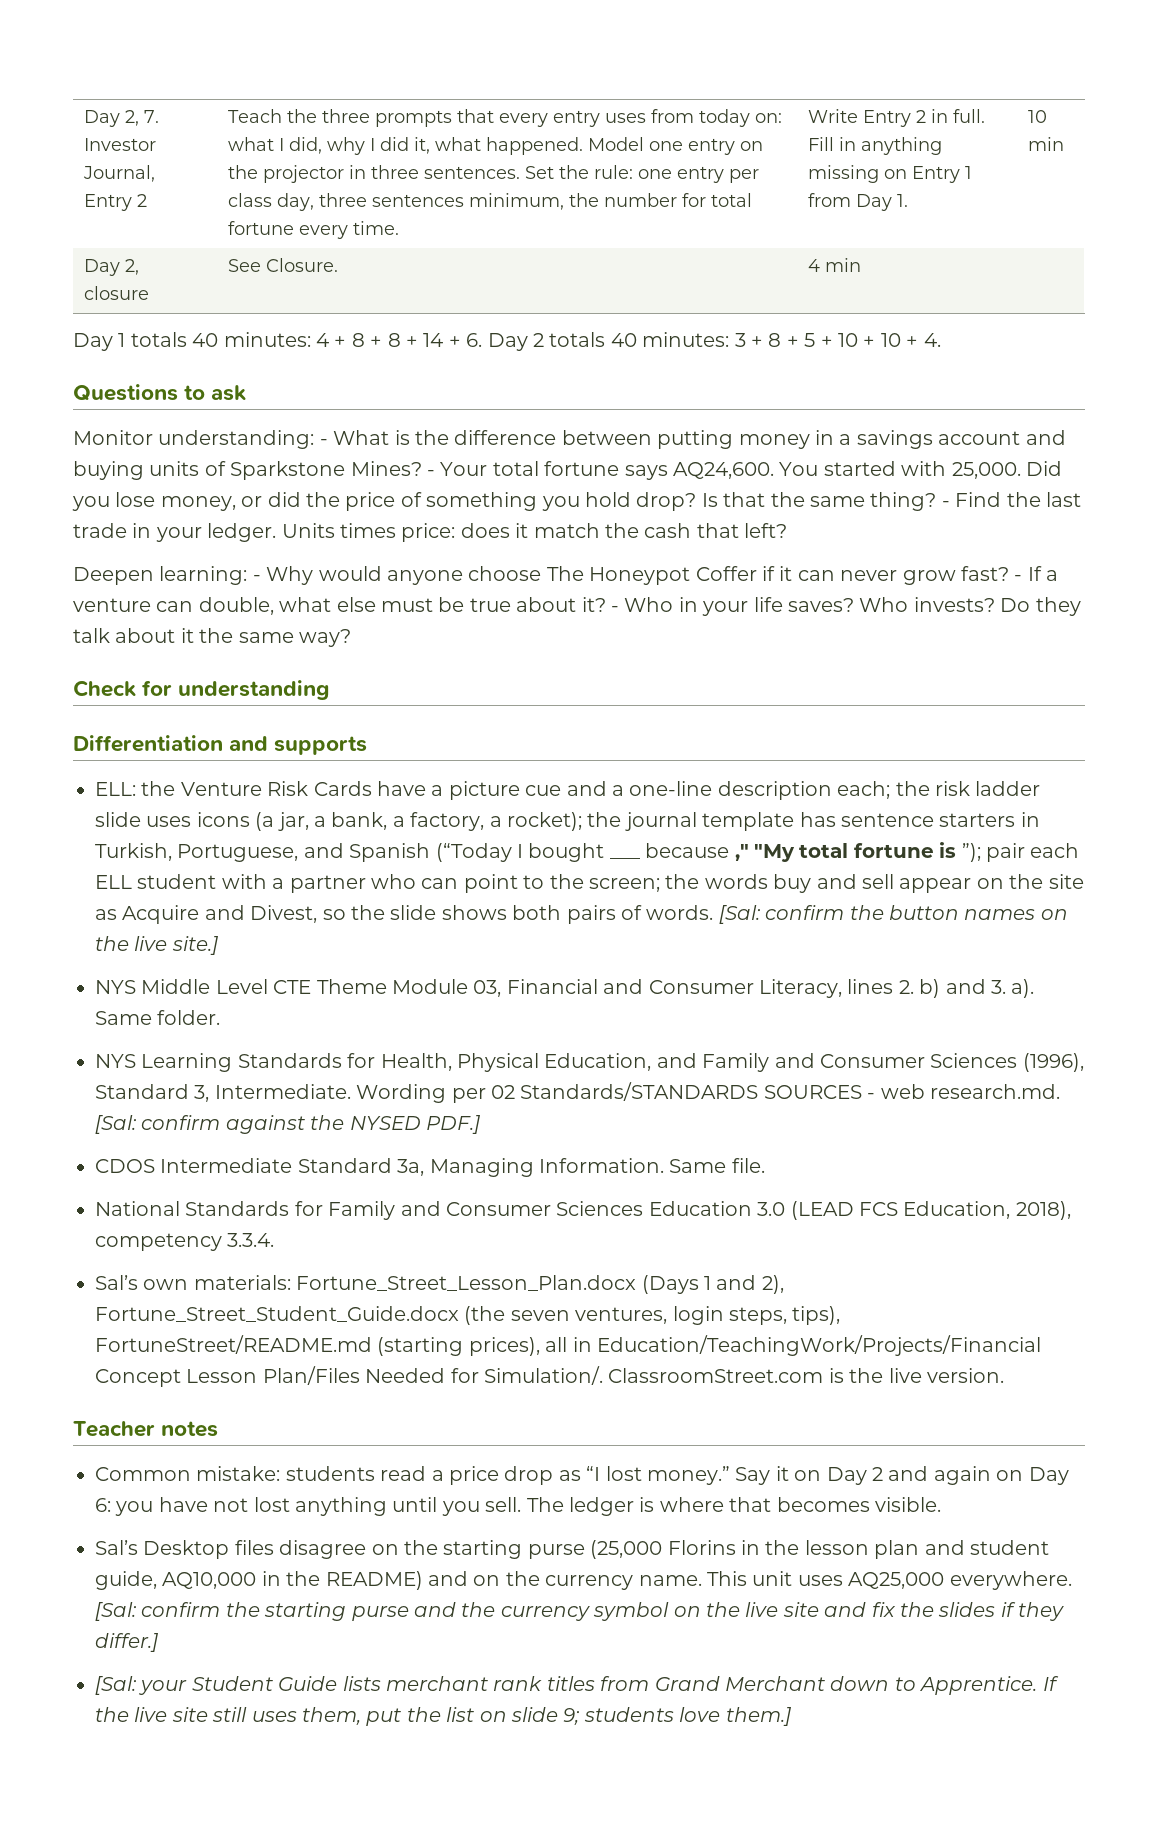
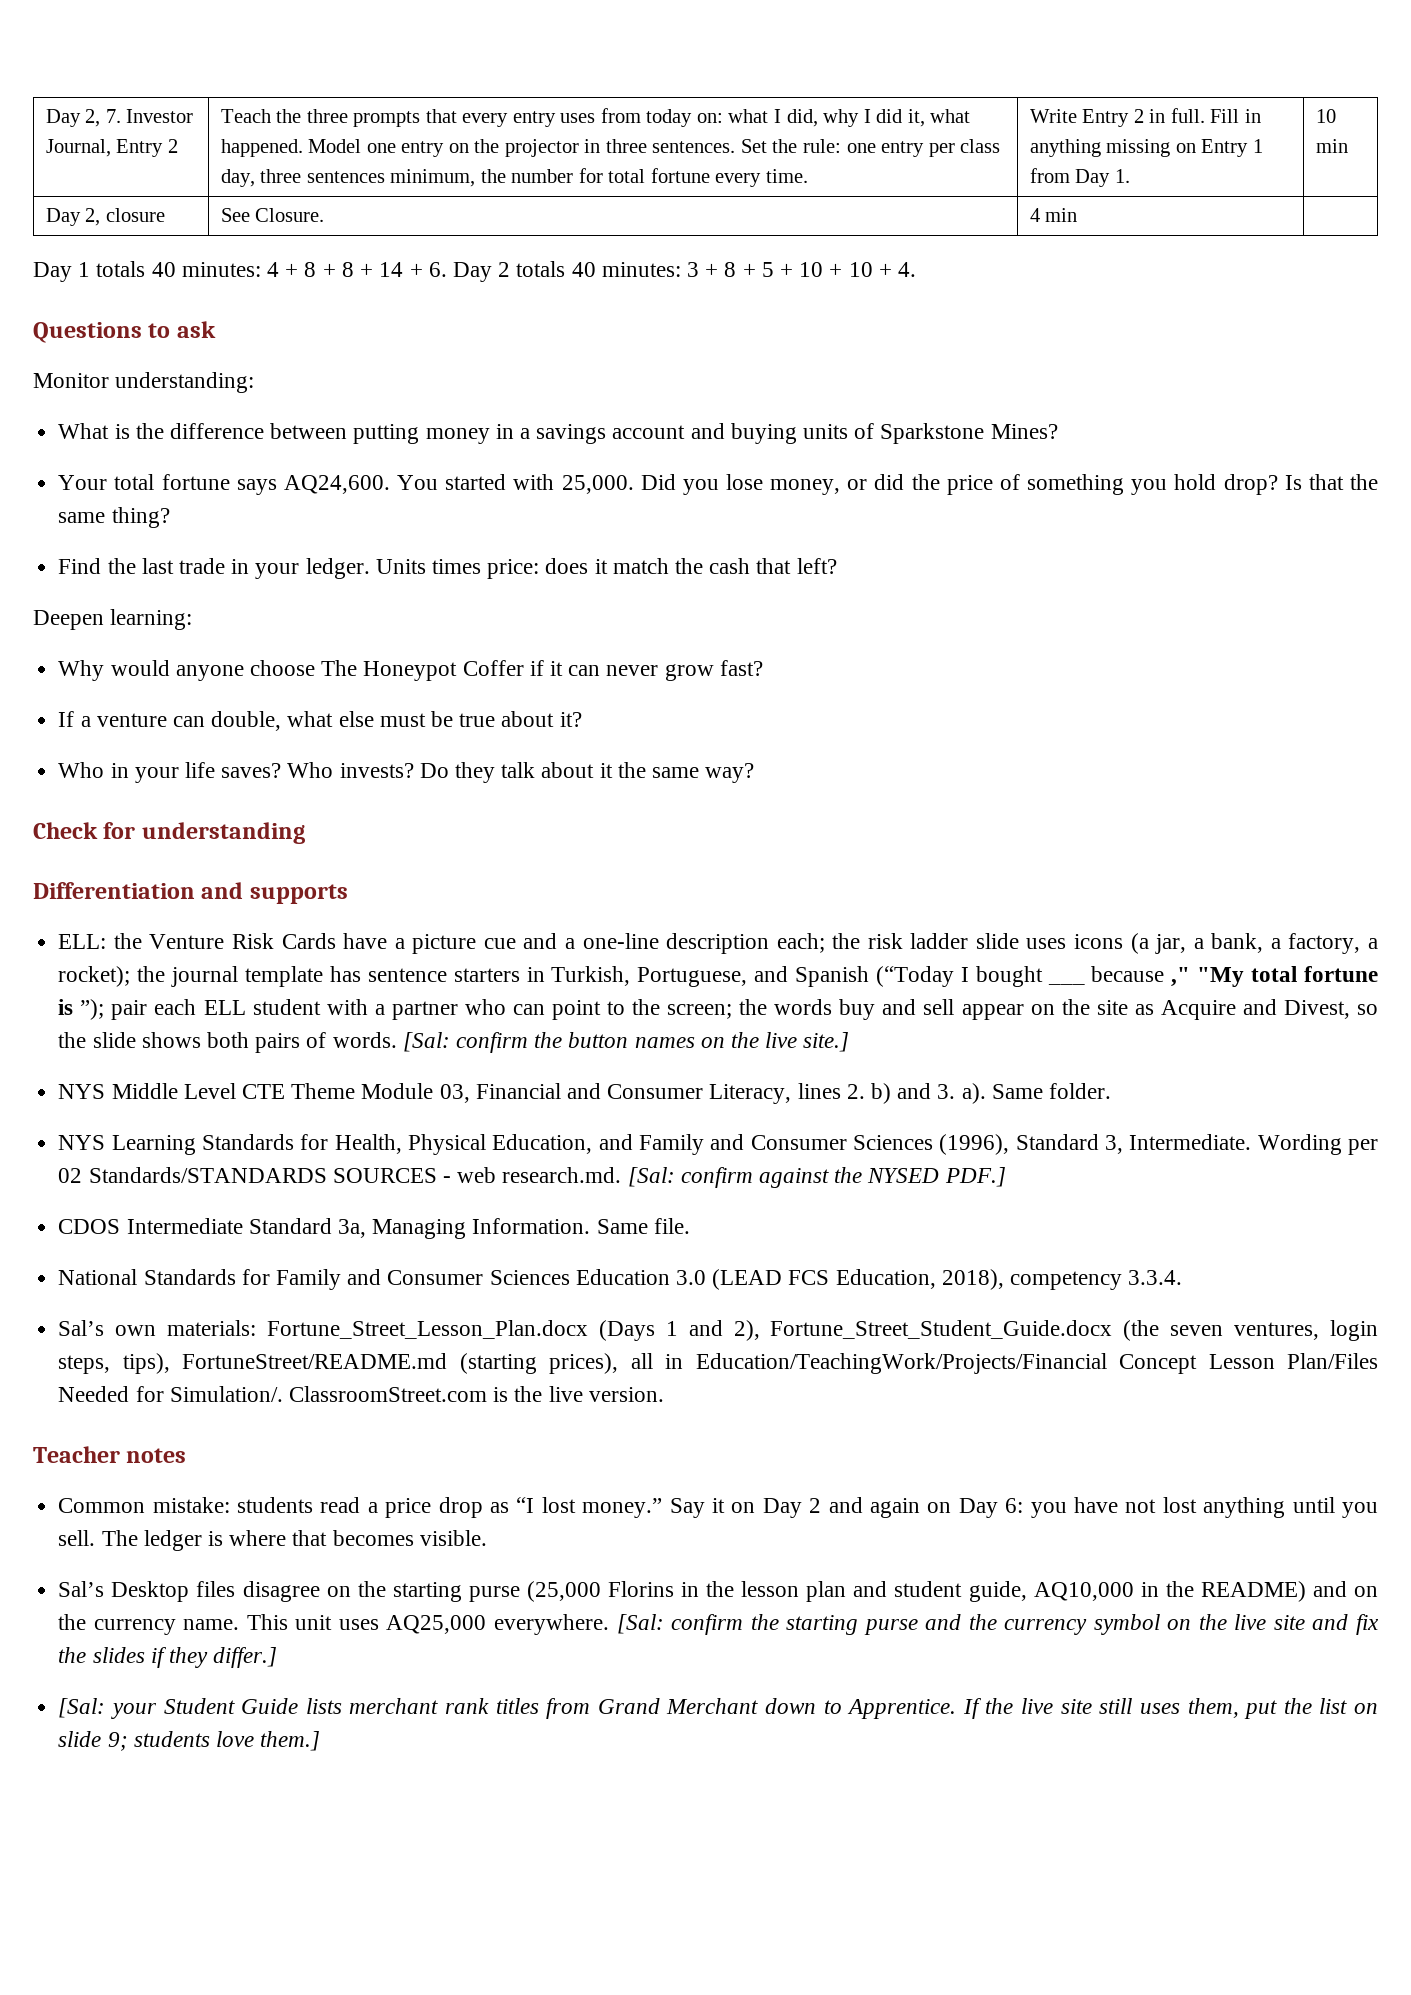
[319,439,328,445] - -> (255, 382) //
[427,470,435,476] - -> (1058, 431) //
[941,501,950,507] - -> (170, 517) //
[252,575,261,581] - -> (193, 619) //
[1014,575,1023,581] - -> (763, 668) //
[610,606,619,612] - -> (582, 719) //

